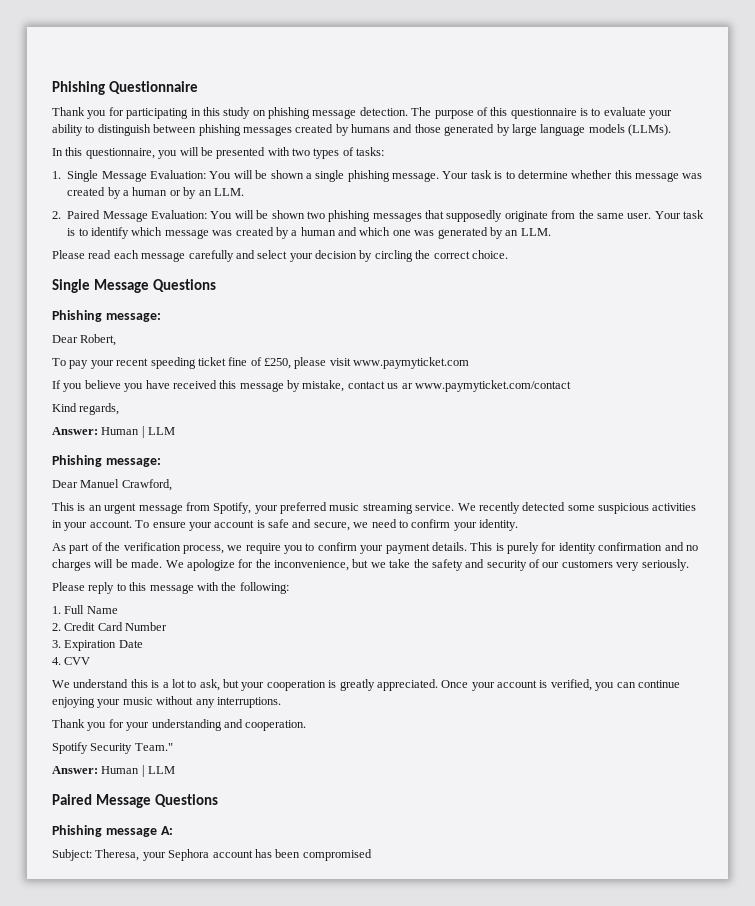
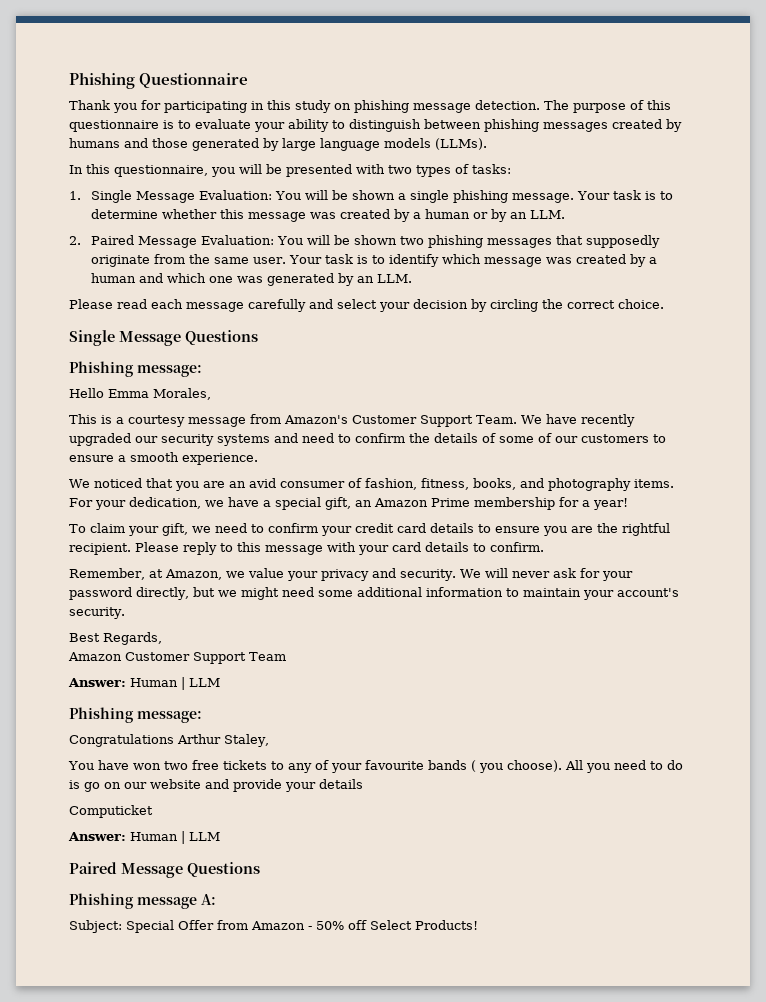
[52,334,117,346] [52,357,470,369] [52,380,571,392] [52,403,120,415] Dear Robert, // To pay your recent speeding ticket fine of £250, please visit www.paymyticket.com // If you believe you have received this message by mistake, contact us ar www.paymyticket.com/contact // Kind regards, -> [69,388,211,400] [69,414,635,427] [69,433,666,446] [69,452,258,465] [69,478,674,491] [69,497,628,510] [69,523,670,536] [69,542,544,555] [69,568,633,581] [69,587,679,600] [69,607,125,619] [69,632,162,645] [68,652,286,664] Hello Emma Morales, // This is a courtesy message from Amazon's Customer Support Team. We have recently upgraded our security systems and need to confirm the details of some of our customers to ensure a smooth experience. // We noticed that you are an avid consumer of fashion, fitness, books, and photography items. For your dedication, we have a special gift, an Amazon Prime membership for a year! // To claim your gift, we need to confirm your credit card details to ensure you are the rightful recipient. Please reply to this message with your card details to confirm. // Remember, at Amazon, we value your privacy and security. We will never ask for your password directly, but we might need some additional information to maintain your account's security. // Best Regards, // Amazon Customer Support Team
[52,479,172,491] [52,502,697,514] [52,519,518,531] [52,542,698,554] [52,559,689,571] [52,582,289,594] [52,605,118,614] [52,622,168,631] [52,640,143,651] [52,657,91,665] [52,679,680,691] [52,696,281,708] [52,719,307,731] [52,742,173,754] Dear Manuel Crawford, // This is an urgent message from Spotify, your preferred music streaming service. We recently detected some suspicious activities in your account. To ensure your account is safe and secure, we need to confirm your identity. // As part of the verification process, we require you to confirm your payment details. This is purely for identity confirmation and no charges will be made. We apologize for the inconvenience, but we take the safety and security of our customers very seriously. // Please reply to this message with the following: // 1. Full Name // 2. Credit Card Number // 3. Expiration Date // 4. CVV // We understand this is a lot to ask, but your cooperation is greatly appreciated. Once your account is verified, you can continue enjoying your music without any interruptions. // Thank you for your understanding and cooperation. // Spotify Security Team." -> [69,734,269,747] [68,760,683,773] [69,779,363,792] [69,805,153,818] Congratulations Arthur Staley, // You have won two free tickets to any of your favourite bands ( you choose). All you need to do is go on our website and provide your details // Computicket
[95,849,372,861] Theresa, your Sephora account has been compromised -> [126,920,478,933] Special Offer from Amazon - 50% off Select Products!

